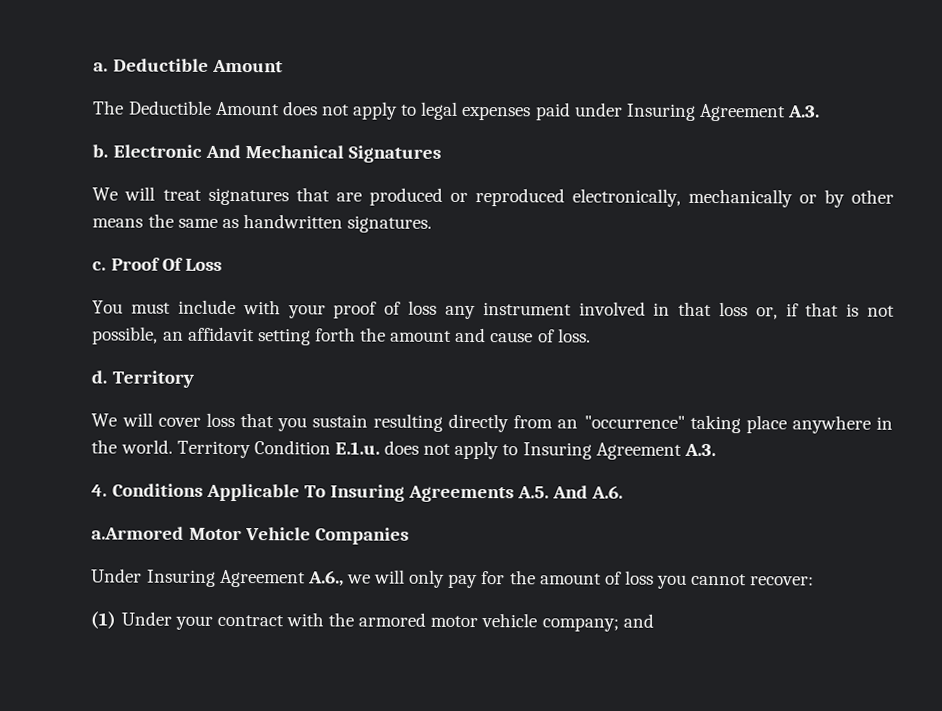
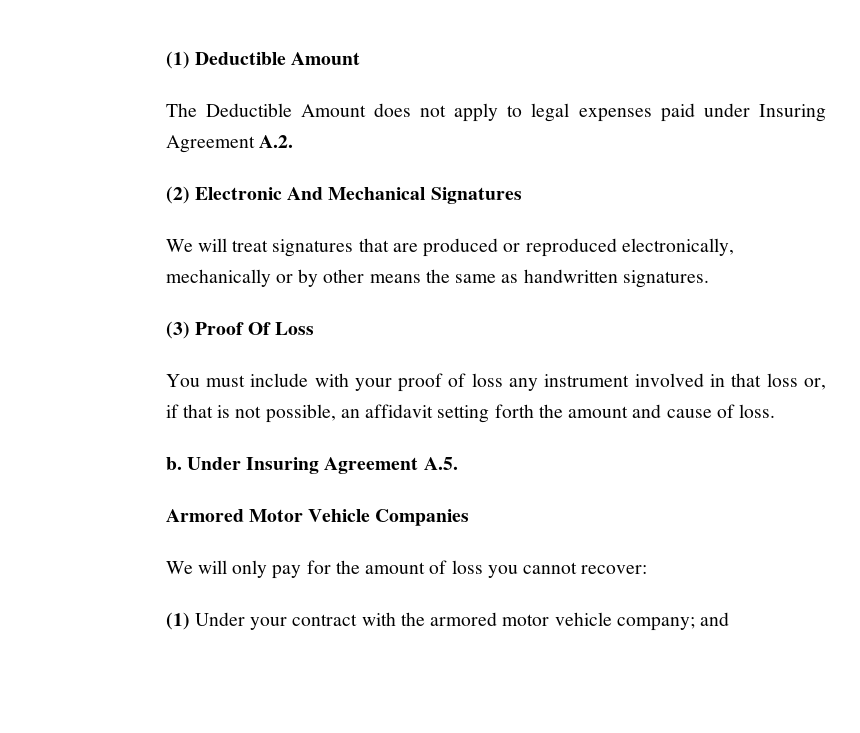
[93,62,109,72] a. -> [165,51,190,69] (1)
[788,105,821,118] [92,144,109,158] A.3. // b. -> [258,135,293,148] [165,186,190,204] A.2. // (2)
[92,261,107,271] c. -> [165,321,190,339] (3)
[91,370,194,388] [91,412,894,434] [91,439,716,460] [91,483,624,503] [91,526,409,545] [91,568,371,588] d. Territory // We will cover loss that you sustain resulting directly from an "occurrence" taking place anywhere in the world. Territory Condition E.1.u. does not apply to Insuring Agreement A.3. // 4. Conditions Applicable To Insuring Agreements A.5. And A.6. // a.Armored Motor Vehicle Companies // Under Insuring Agreement A.6., we -> [165,457,458,474] [165,509,470,526] [165,561,193,574] b. Under Insuring Agreement A.5. // Armored Motor Vehicle Companies // We

